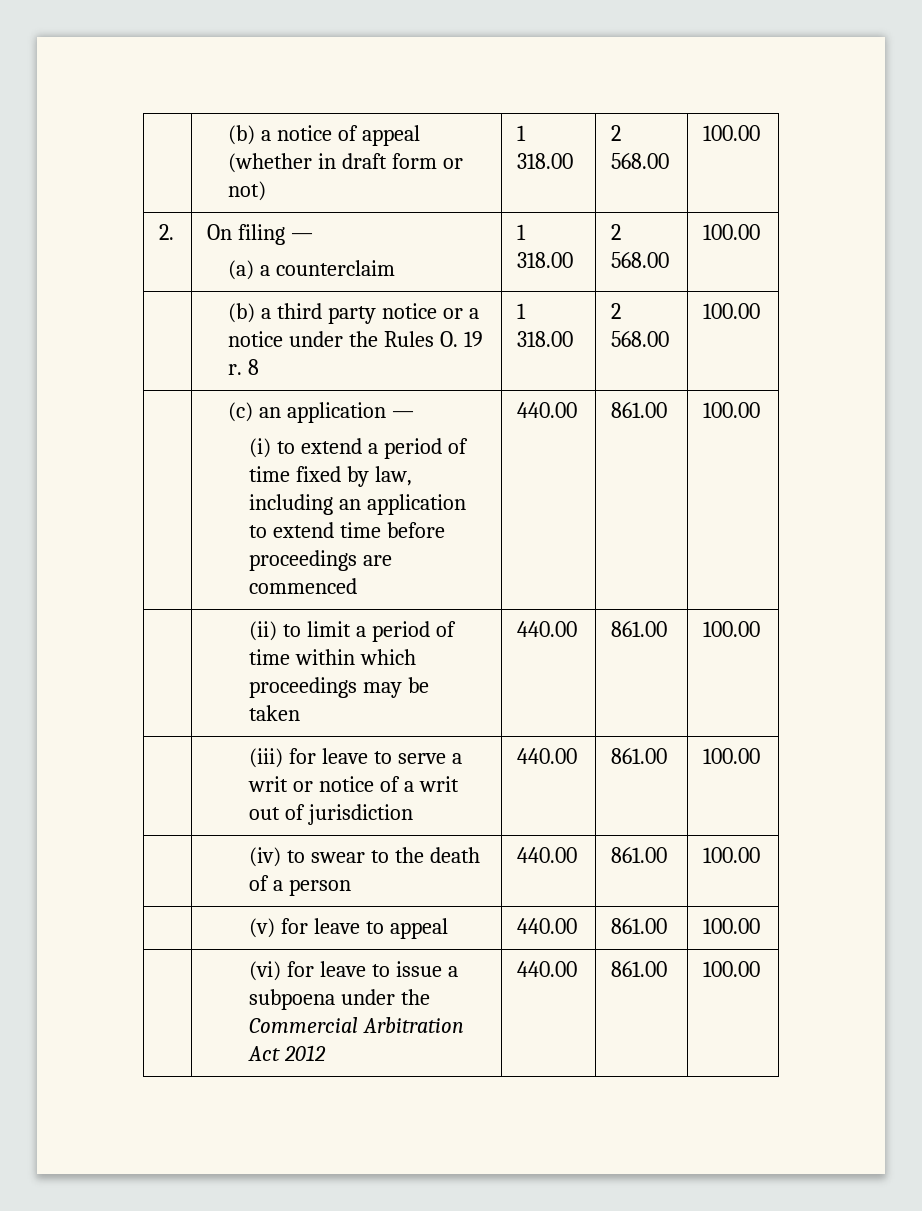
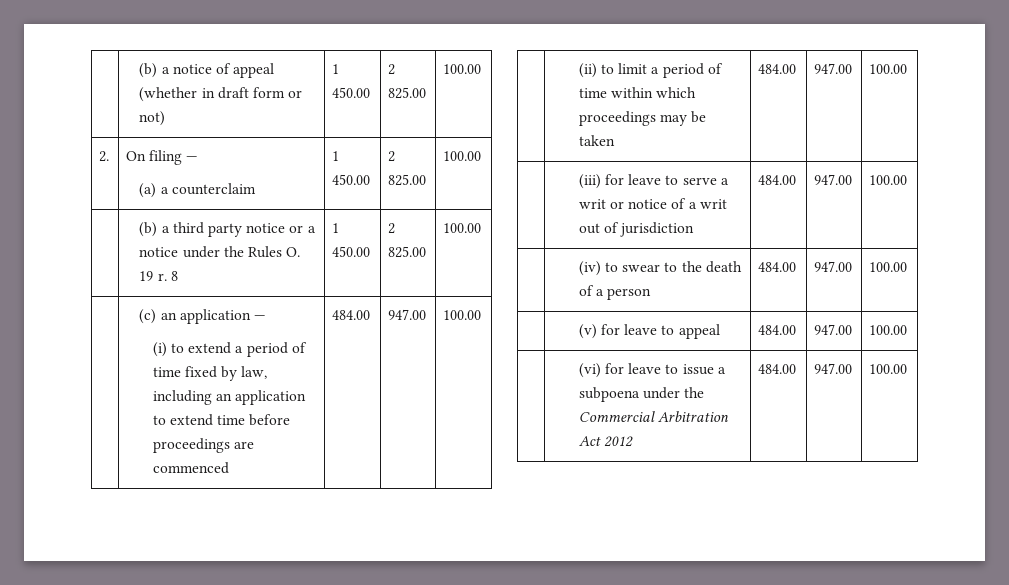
[517,153,574,169] [611,125,622,141] [611,153,670,169] 318.00 | 2 568.00 -> [332,87,371,98] [388,64,396,75] [388,87,427,99] 450.00 | 2 825.00
[517,252,574,268] [611,224,622,240] [611,252,670,268] 318.00 | 2 568.00 -> [332,174,371,185] [388,151,396,162] [388,174,427,186] 450.00 | 2 825.00
[517,331,574,347] [611,303,622,319] [611,331,670,347] 318.00 | 2 568.00 -> [332,246,371,257] [388,223,396,234] [388,246,427,258] 450.00 | 2 825.00
[517,402,578,418] [611,402,668,418] 440.00 | 861.00 -> [332,310,371,320] [388,309,427,320] 484.00 | 947.00
[517,621,578,637] [611,621,668,637] 440.00 | 861.00 -> [758,64,797,74] [814,63,853,74] 484.00 | 947.00
[517,748,578,764] [611,748,668,764] 440.00 | 861.00 -> [758,175,797,185] [814,174,853,185] 484.00 | 947.00
[517,847,578,863] [611,847,668,863] 440.00 | 861.00 -> [758,262,797,272] [814,261,853,272] 484.00 | 947.00
[517,918,578,934] [611,918,668,934] 440.00 | 861.00 -> [758,325,797,335] [814,324,853,335] 484.00 | 947.00
[517,961,578,977] [611,961,668,977] 440.00 | 861.00 -> [758,364,797,374] [814,363,853,374] 484.00 | 947.00

